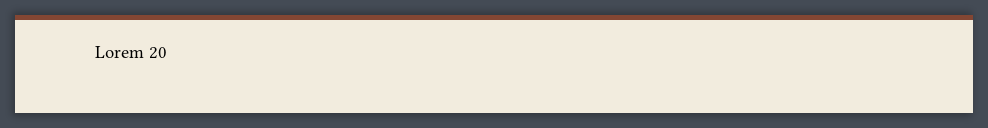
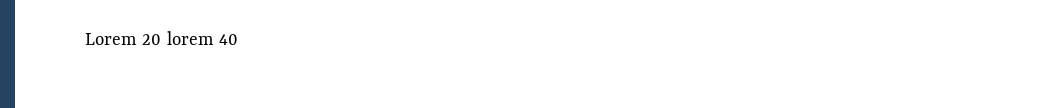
(167, 53) none -> [166,31,238,45] lorem 40

